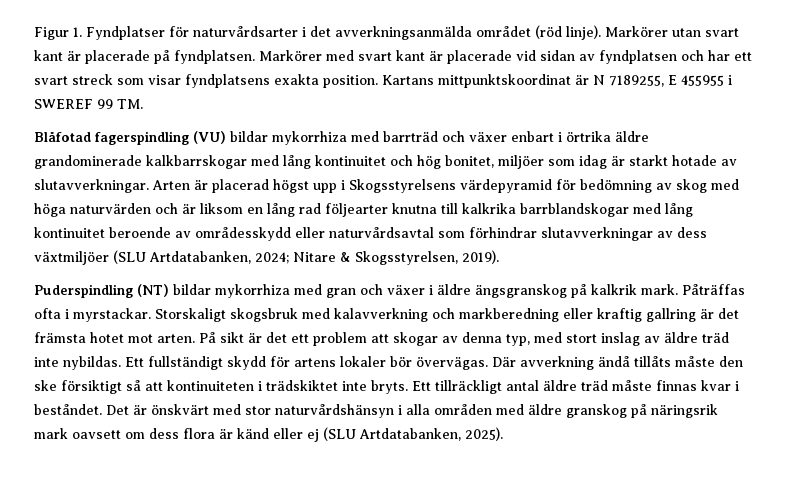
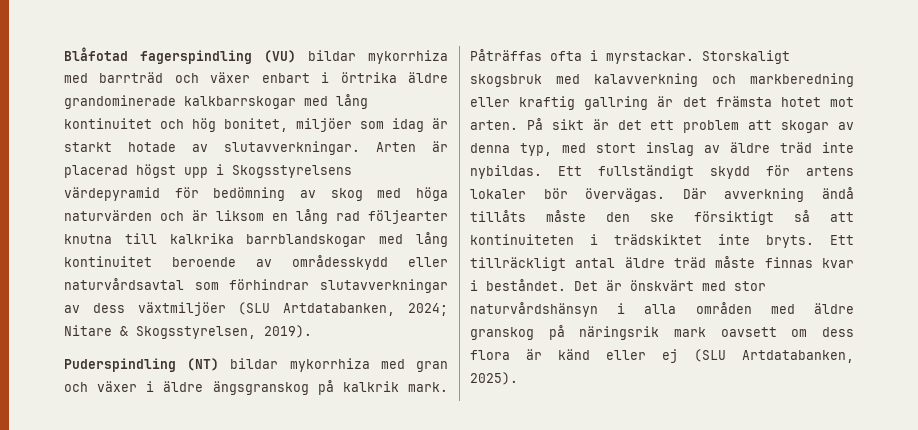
[34,25,739,40] [34,50,752,64] [34,74,732,88] [34,99,143,109] Figur 1. Fyndplatser för naturvårdsarter i det avverkningsanmälda området (röd linje). Markörer utan svart kant är placerade på fyndplatsen. Markörer med svart kant är placerade vid sidan av fyndplatsen och har ett svart streck som visar fyndplatsens exakta position. Kartans mittpunktskoordinat är N 7189255, E 455955 i SWEREF 99 TM. // -> (64, 54) none

